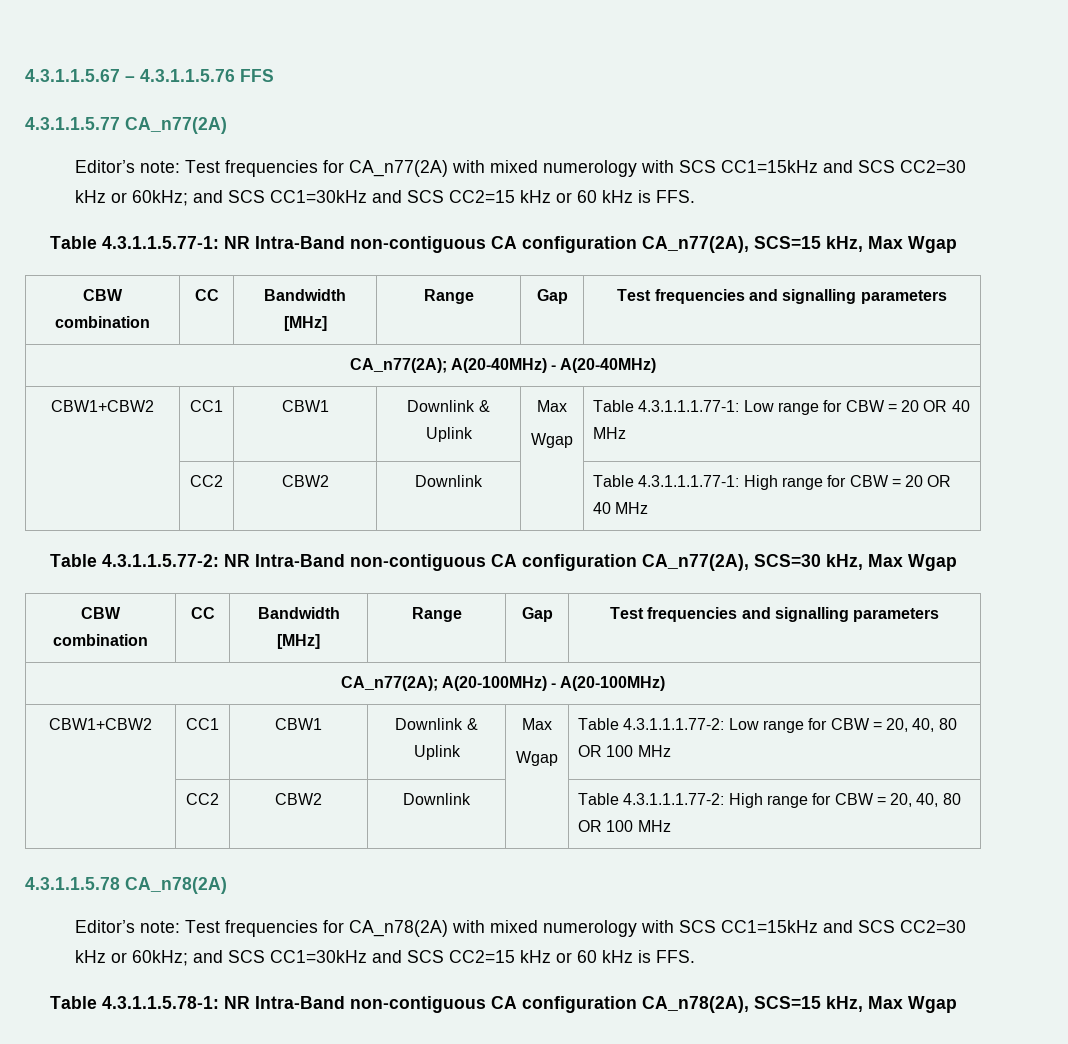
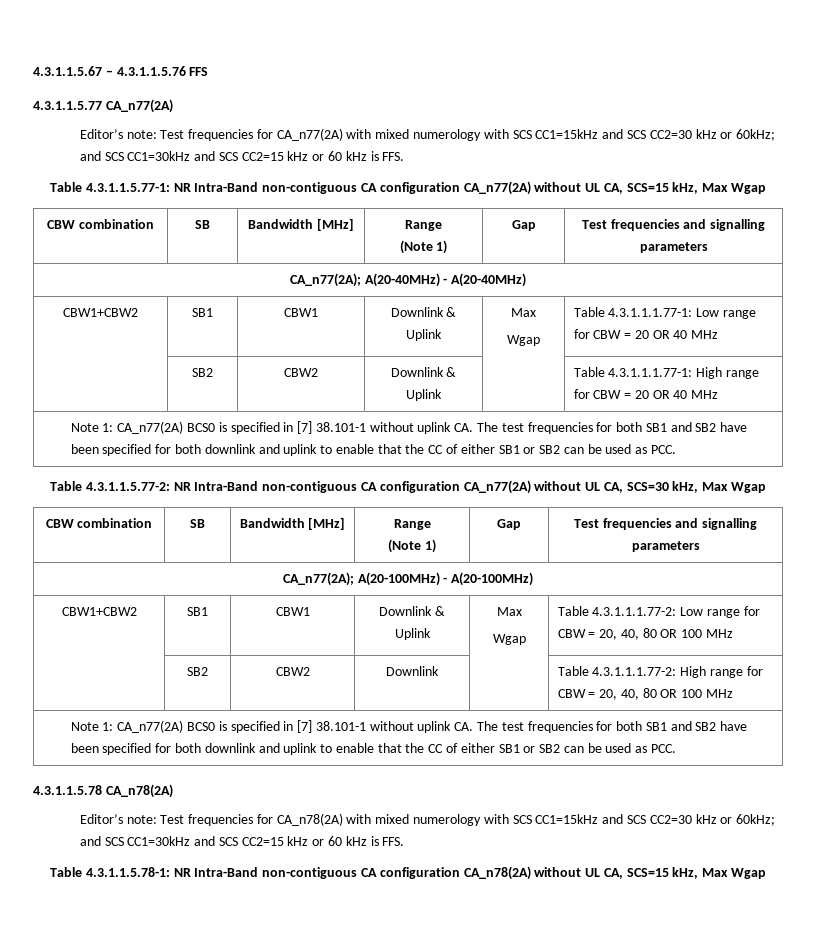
[641,236,749,253] CA_n77(2A), -> [463,181,623,195] CA_n77(2A) without UL CA,
[194,289,219,301] [264,289,346,301] [283,316,327,331] [423,289,474,304] CC | Bandwidth [MHz] | Range -> [195,220,210,229] [248,218,354,231] [405,220,442,231] [399,240,448,254] SB | Bandwidth [MHz] | Range // (Note 1)
[190,400,223,412] CC1 -> [192,308,213,317] SB1
[190,475,223,487] [281,475,329,487] [414,475,483,487] CC2 | CBW2 | Downlink -> [192,368,213,377] [284,368,318,377] [390,367,457,377] [406,389,442,401] SB2 | CBW2 | Downlink & Uplink
(649, 508) none -> [70,421,748,434] [70,444,677,456] // Note 1: CA_n77(2A) BCS0 is specified in [7] 38.101-1 without uplink CA. The test frequencies for both SB1 and SB2 have been specified for both downlink and uplink to enable that the CC of either SB1 or SB2 can be used as PCC.
[641,554,749,571] CA_n77(2A), -> [463,480,623,494] CA_n77(2A) without UL CA,
[190,607,215,619] [257,607,340,619] [277,634,320,649] [411,607,462,622] CC | Bandwidth [MHz] | Range -> [190,519,205,528] [239,517,346,530] [393,519,431,530] [388,539,436,553] SB | Bandwidth [MHz] | Range // (Note 1)
[186,718,219,730] CC1 -> [187,607,208,616] SB1
[186,793,219,805] CC2 -> [187,667,208,676] SB2
(671, 826) none -> [70,720,748,733] [70,743,677,755] // Note 1: CA_n77(2A) BCS0 is specified in [7] 38.101-1 without uplink CA. The test frequencies for both SB1 and SB2 have been specified for both downlink and uplink to enable that the CC of either SB1 or SB2 can be used as PCC.
[641,996,749,1013] CA_n78(2A), -> [463,866,623,880] CA_n78(2A) without UL CA,

